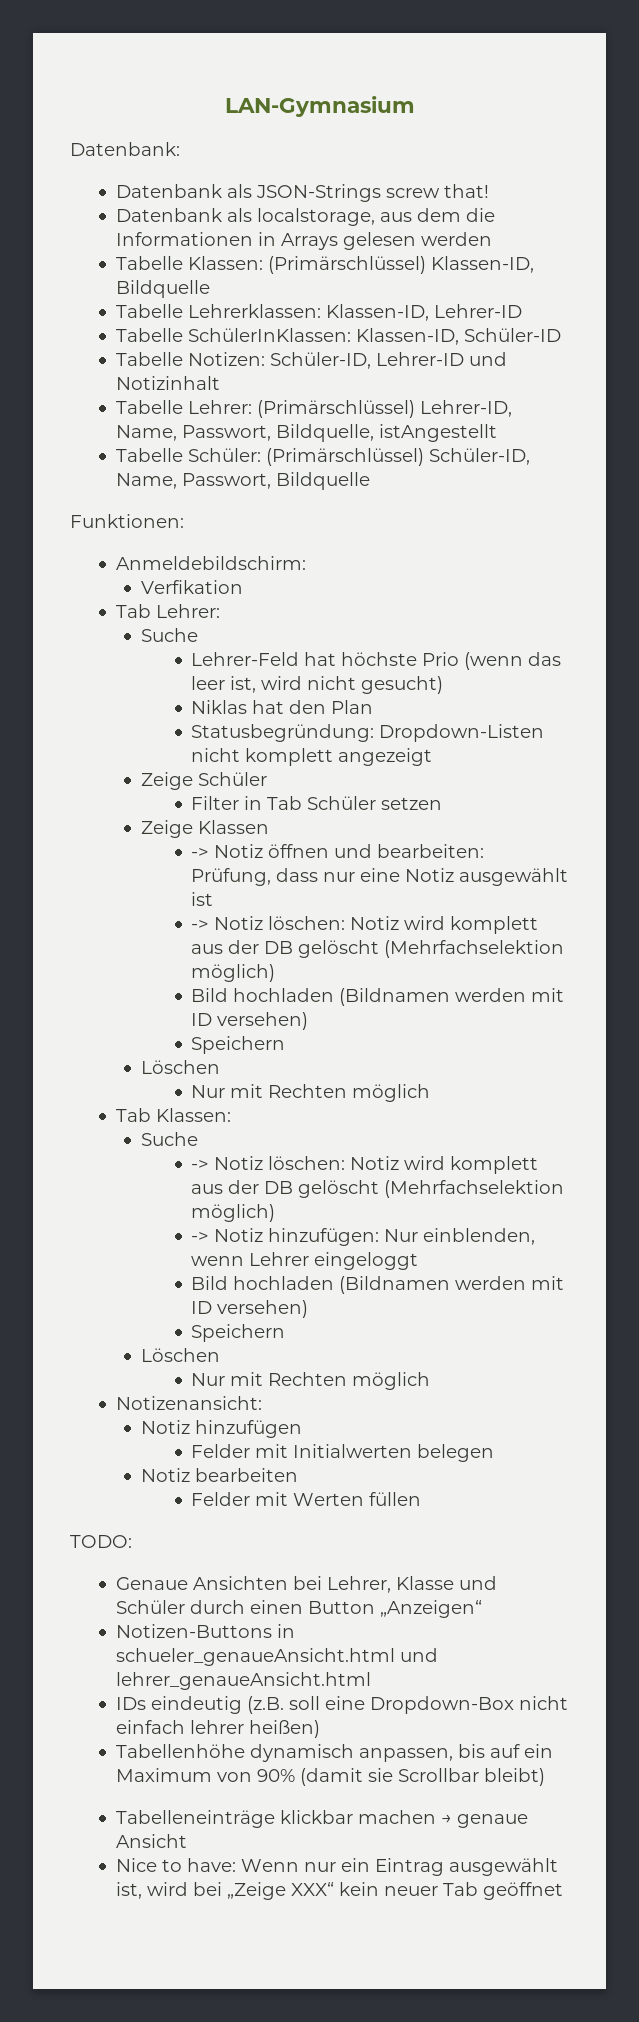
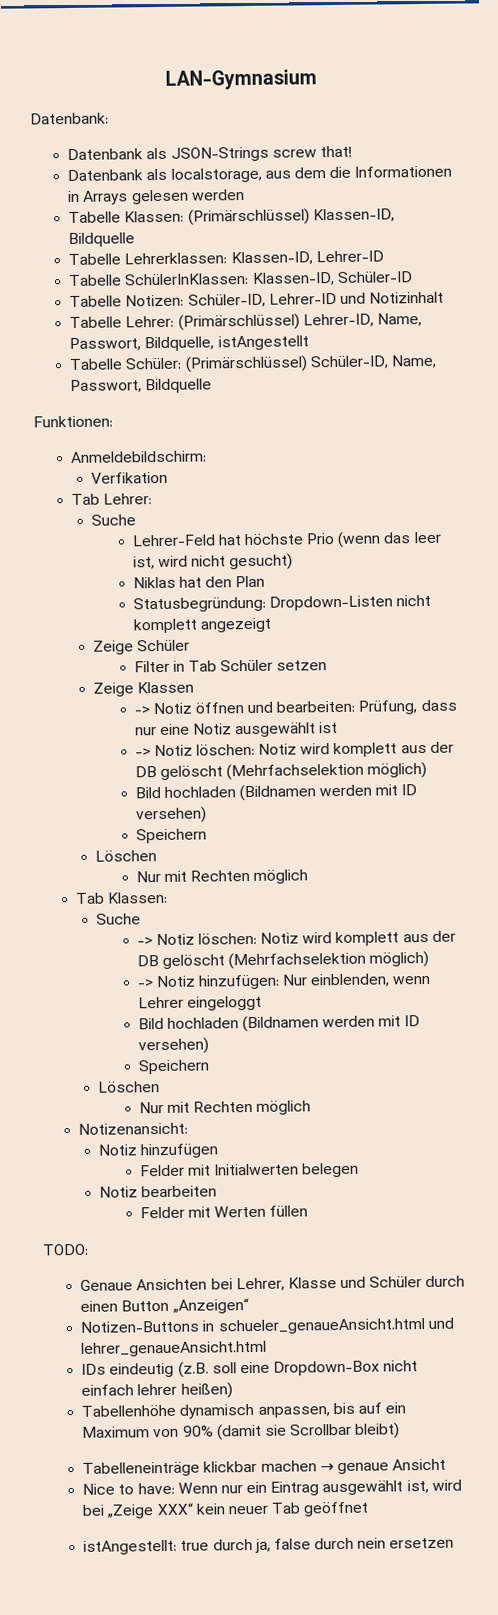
(563, 1891) none -> [83,1537,455,1555] // istAngestellt: true durch ja, false durch nein ersetzen

